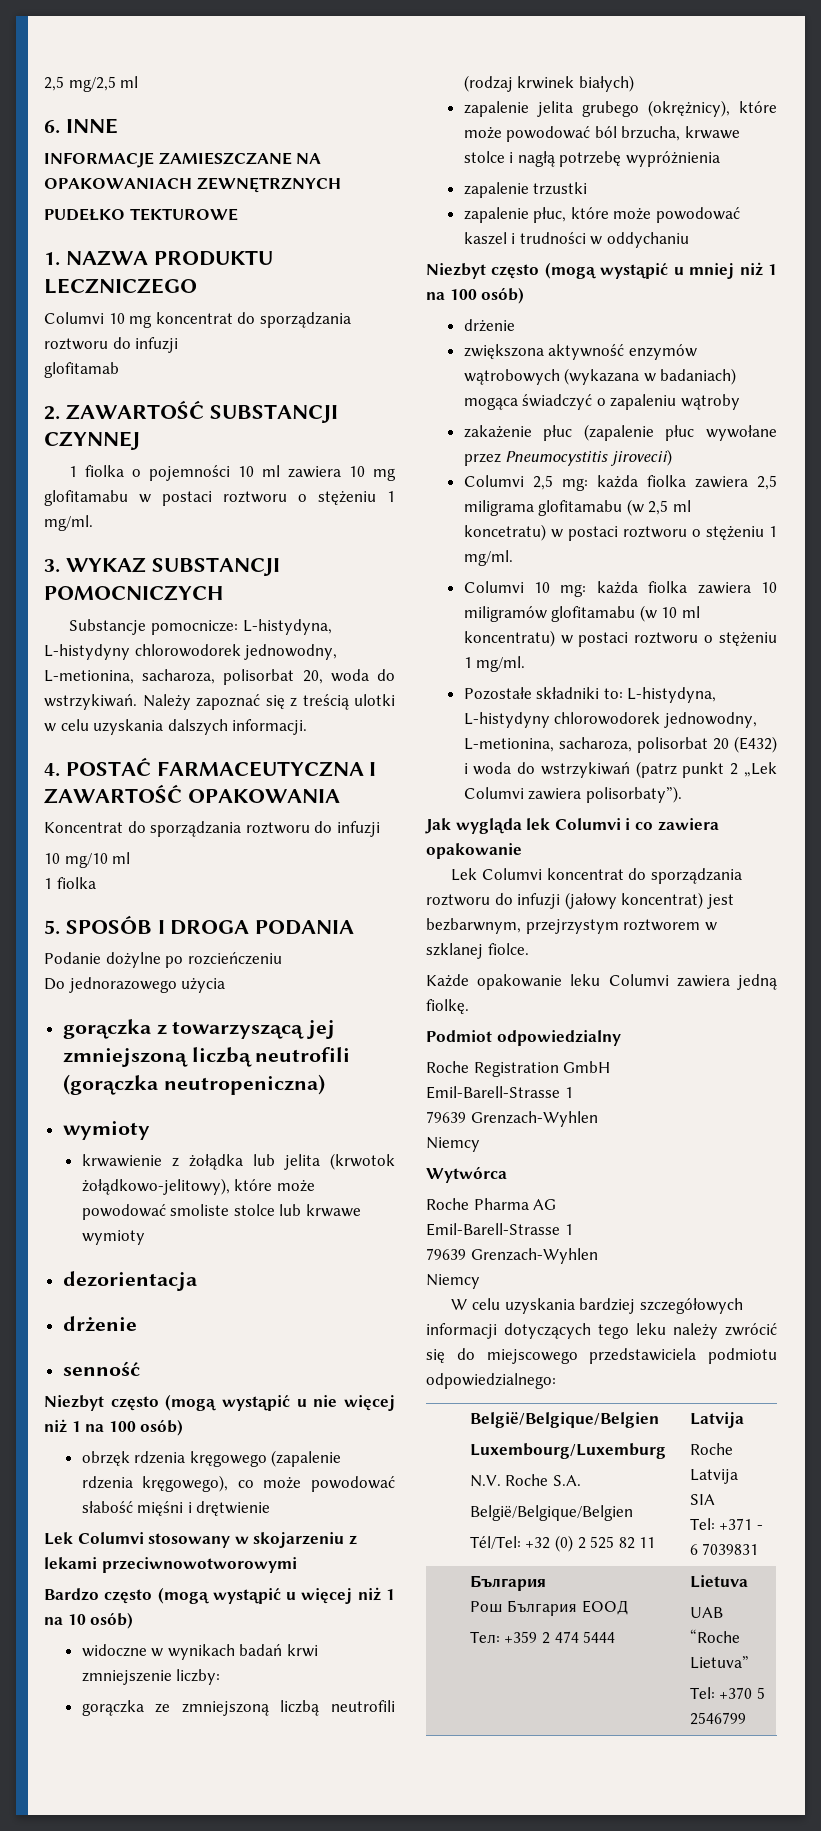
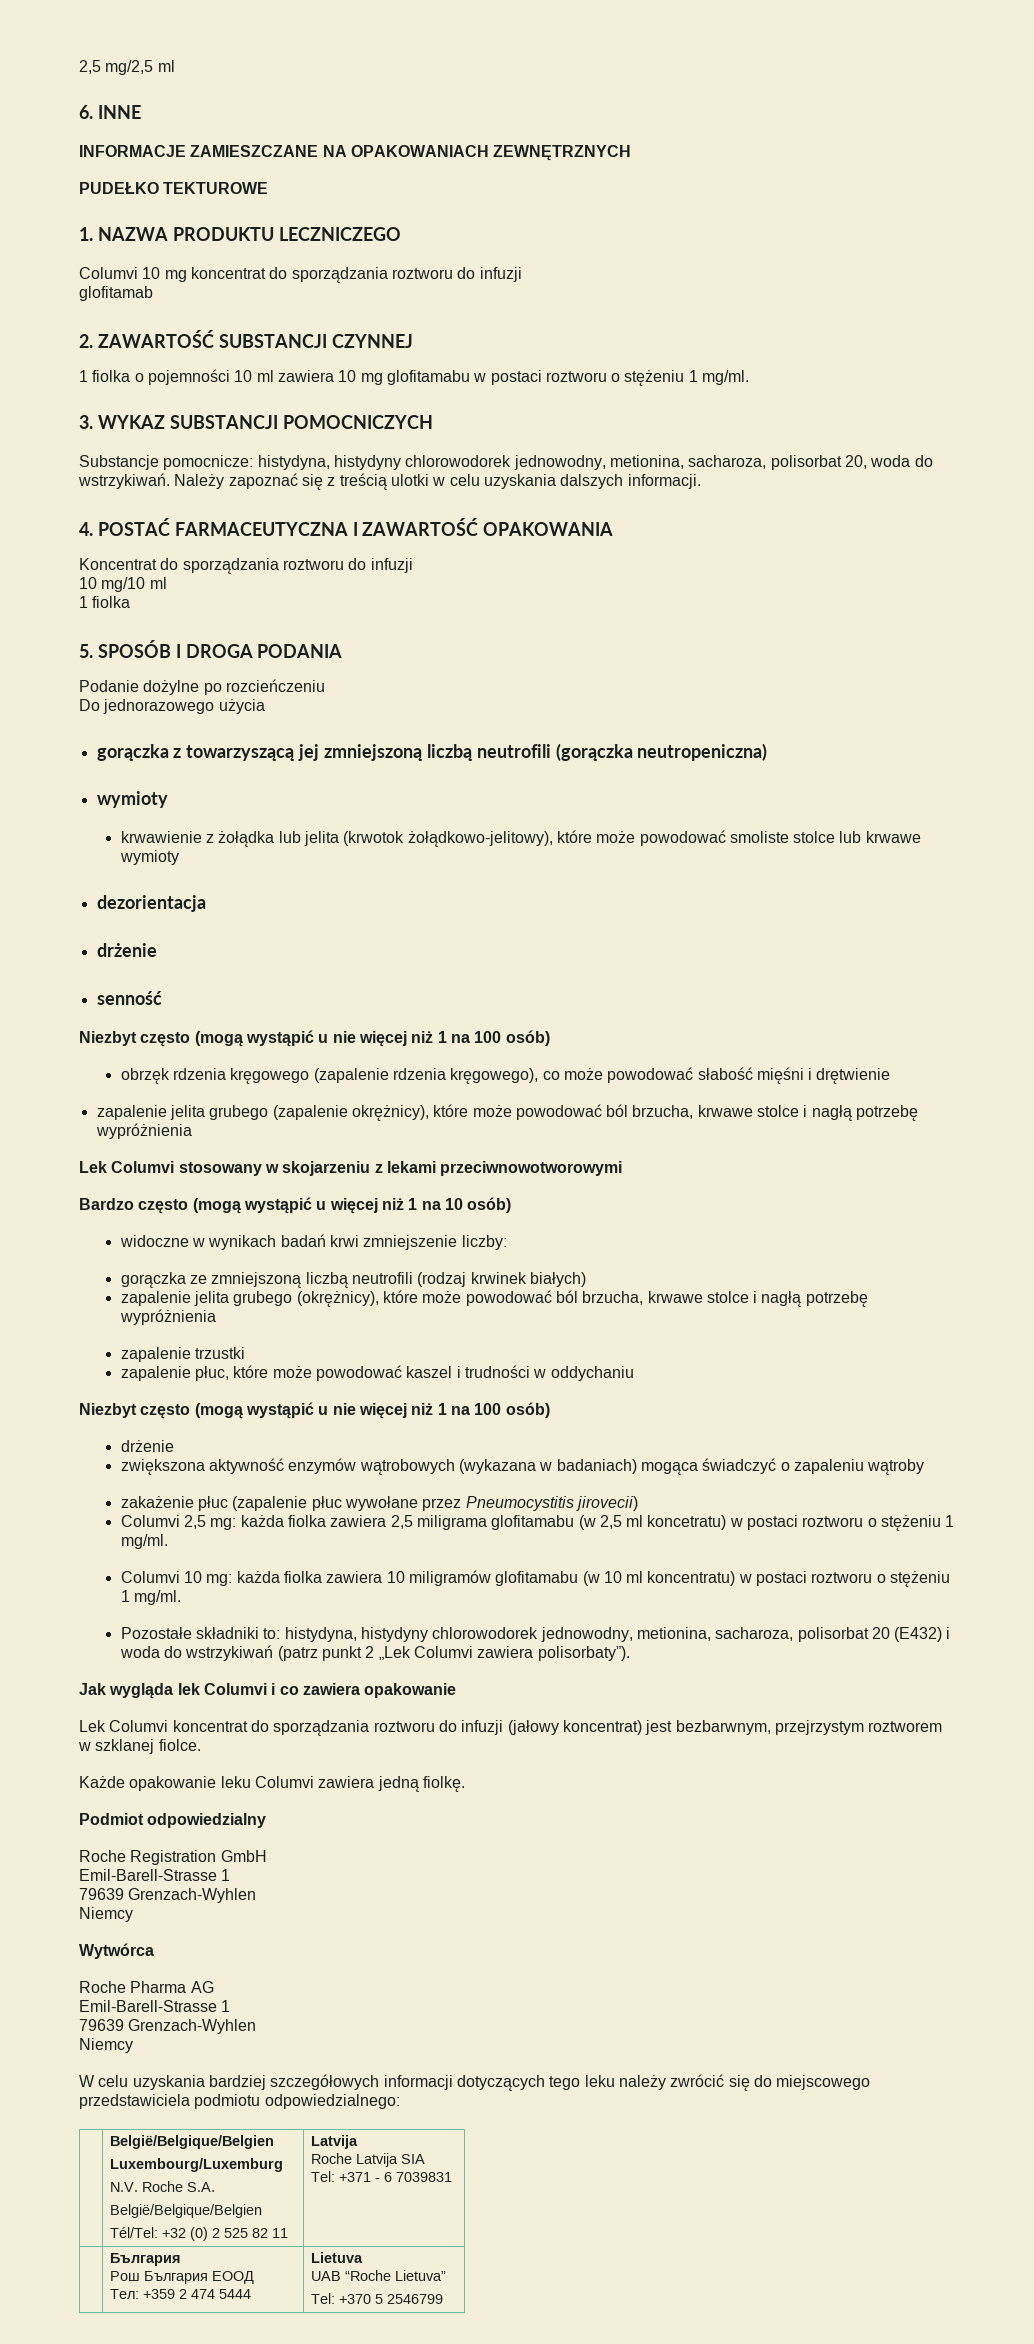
[242,619,332,635] [44,644,338,660] [44,670,134,684] L-histydyna, L-histydyny chlorowodorek jednowodny, L-metionina, -> [257,455,684,470] histydyna, histydyny chlorowodorek jednowodny, metionina,
(271, 1508) none -> [96,1104,919,1121] [95,1123,192,1139] // zapalenie jelita grubego (zapalenie okrężnicy), które może powodować ból brzucha, krwawe stolce i nagłą potrzebę wypróżnienia
[689,263,735,279] mniej -> [332,1403,407,1419] nie więcej
[627,687,717,703] [463,712,757,728] [463,738,554,752] L-histydyna, L-histydyny chlorowodorek jednowodny, L-metionina, -> [284,1627,711,1642] histydyna, histydyny chlorowodorek jednowodny, metionina,

